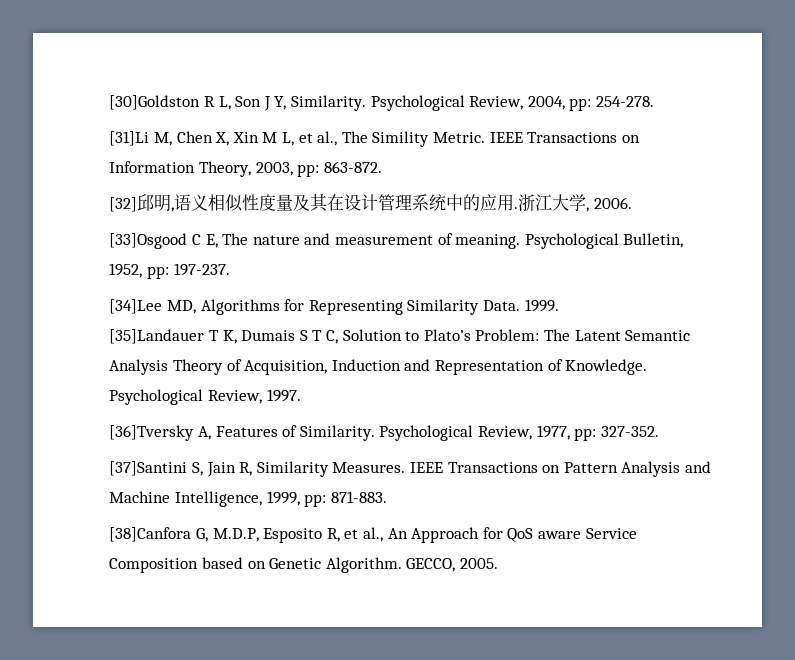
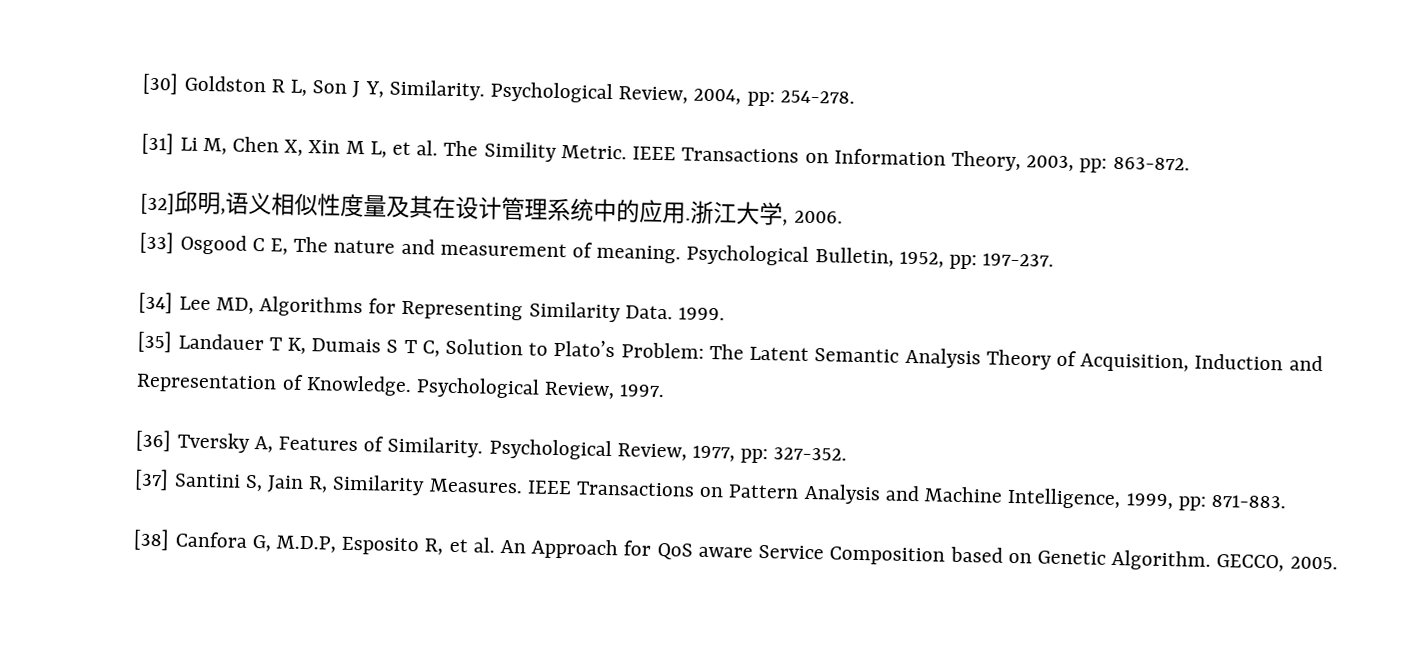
[109,95,201,110] [30]Goldston -> [142,72,266,95] [30] Goldston
[109,131,150,146] [31]Li -> [141,132,198,155] [31] Li
[317,131,338,146] al., -> [416,140,439,156] al.
[109,233,188,249] [33]Osgood -> [139,231,247,255] [33] Osgood
[109,299,163,314] [34]Lee -> [138,291,211,314] [34] Lee
[109,329,205,344] [35]Landauer -> [137,330,264,353] [35] Landauer
[109,425,195,441] [36]Tversky -> [135,429,250,453] [36] Tversky
[109,461,188,476] [37]Santini -> [134,468,241,491] [37] Santini
[109,527,192,542] [38]Canfora -> [133,528,247,551] [38] Canfora
[363,527,384,542] al., -> [472,537,495,553] al.

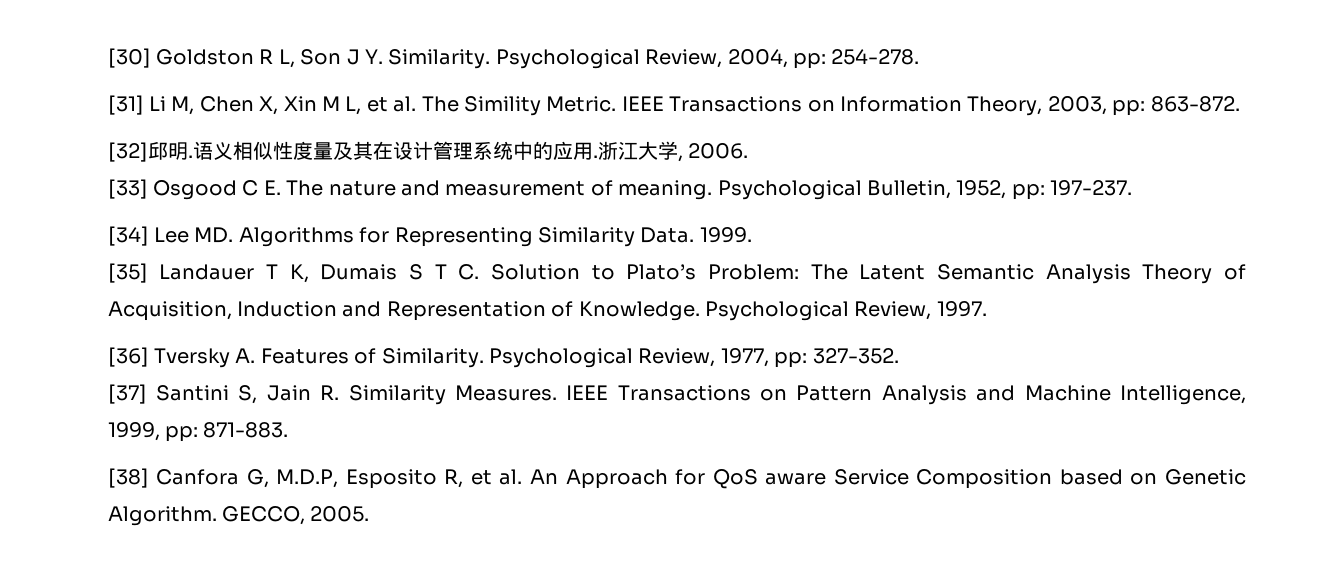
[364,81,384,98] Y, -> [364,49,383,64] Y.
[220,208,227,215] , -> [187,155,193,158] .
[270,238,289,255] E, -> [263,180,281,195] E.
[215,297,254,314] MD, -> [194,227,234,243] MD.
[421,340,440,357] C, -> [458,264,480,280] C.
[253,436,273,453] A, -> [235,348,256,363] A.
[308,476,329,493] R, -> [320,385,340,400] R.

